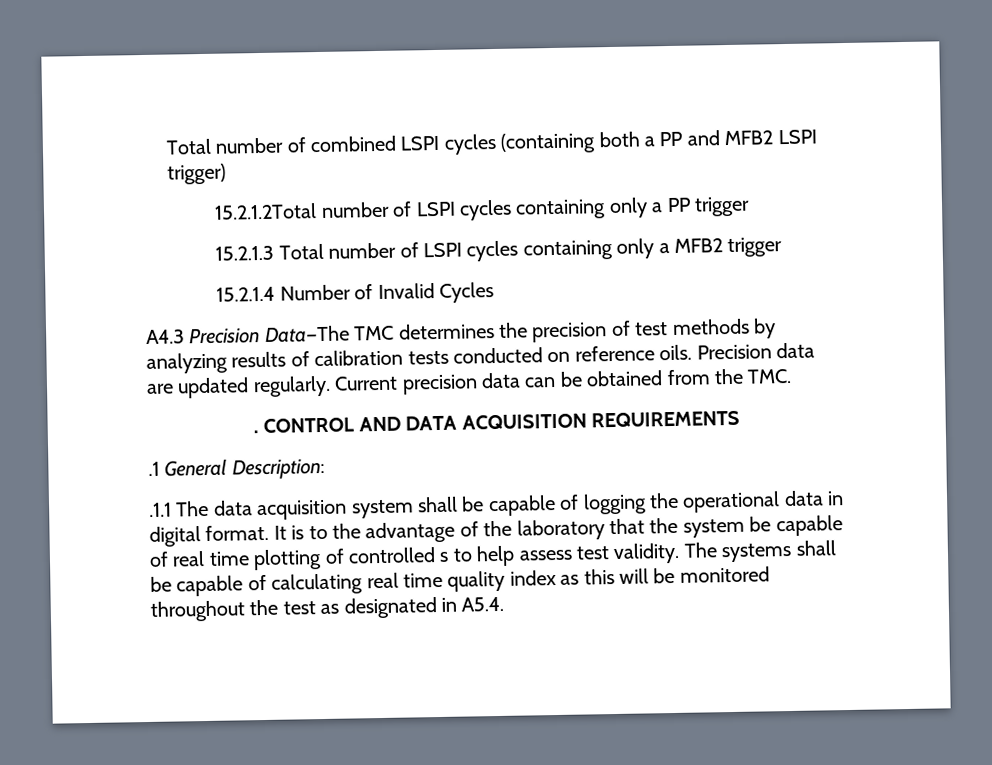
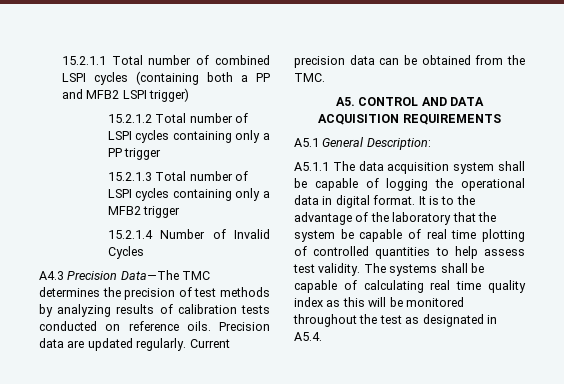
(165, 146) none -> [61,56,106,65] 15.2.1.1
[214,203,318,220] 15.2.1.2Total -> [107,113,187,123] 15.2.1.2 Total
[253,430,260,434] . -> [335,97,355,106] A5.
[148,461,160,476] .1 -> [294,138,319,147] A5.1
[149,502,172,517] .1.1 -> [294,162,329,171] A5.1.1
[439,551,450,562] s -> [375,247,431,259] quantities

